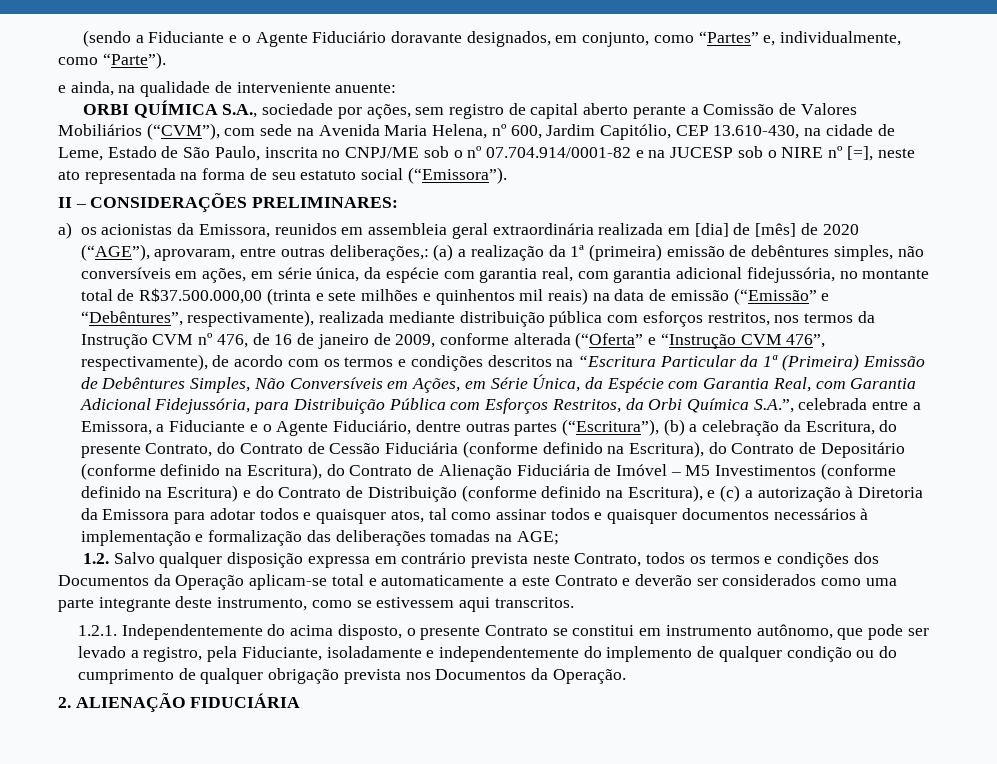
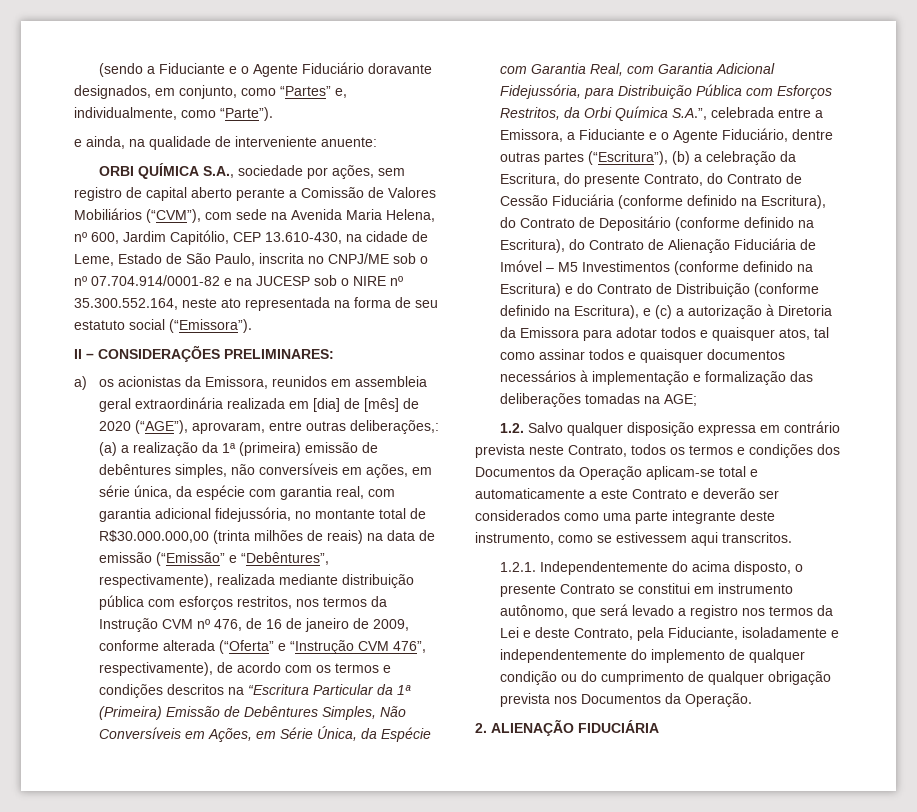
[846,146,873,161] [=], -> [74,298,178,310] 35.300.552.164,
[139,288,544,305] R$37.500.000,00 (trinta e sete milhões e quinhentos mil -> [99,530,324,544] R$30.000.000,00 (trinta milhões de
[868,624,929,640] [77,646,203,662] pode ser levado a registro, -> [600,604,834,619] [500,627,634,640] será levado a registro nos termos da Lei e deste Contrato,

